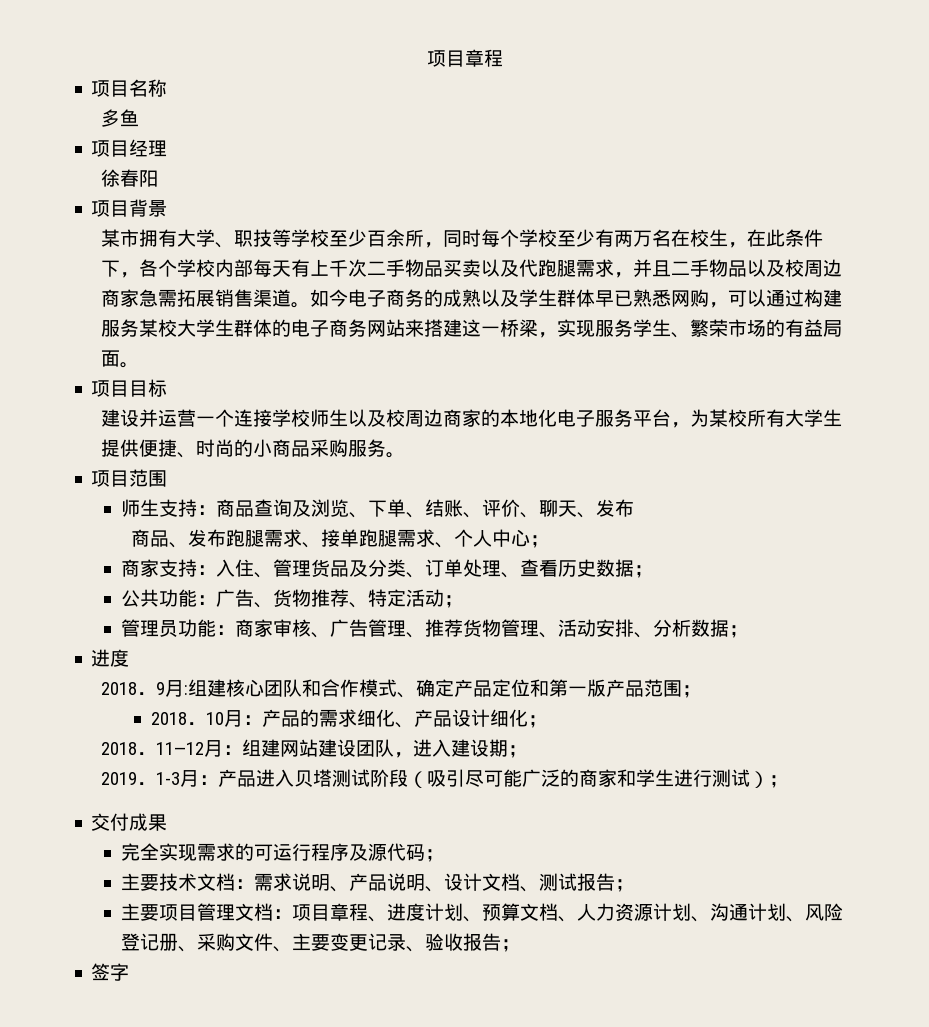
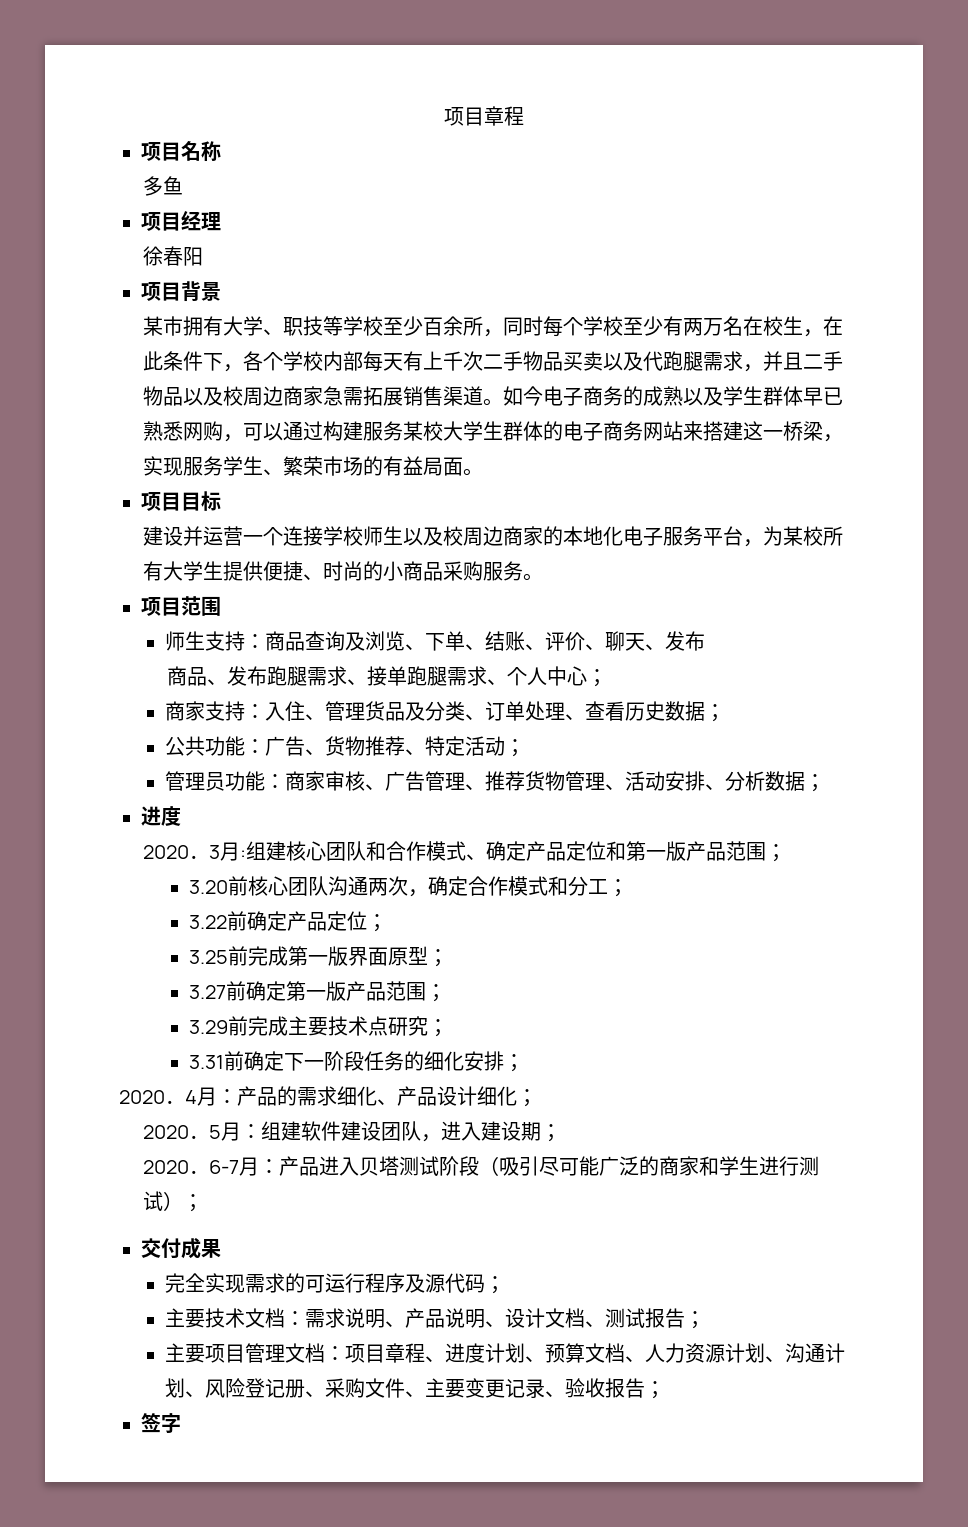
[100,682,165,695] 2018．9 -> [142,845,220,859] 2020．3
[150,712,224,725] 2018．10 -> [188,876,628,897] [188,911,387,932] [188,946,448,967] [188,981,446,1002] [188,1016,448,1037] [188,1051,524,1072] [119,1090,197,1104] 3.20前核心团队沟通两次，确定合作模式和分工； // 3.22前确定产品定位； // 3.25前完成第一版界面原型； // 3.27前确定第一版产品范围； // 3.29前完成主要技术点研究； // 3.31前确定下一阶段任务的细化安排； // 2020．4
[100,739,318,757] 2018．11—12月：组建网站 -> [142,1121,341,1141] 2020．5月：组建软件
[100,772,180,785] 2019．1-3 -> [142,1160,239,1174] 2020．6-7

